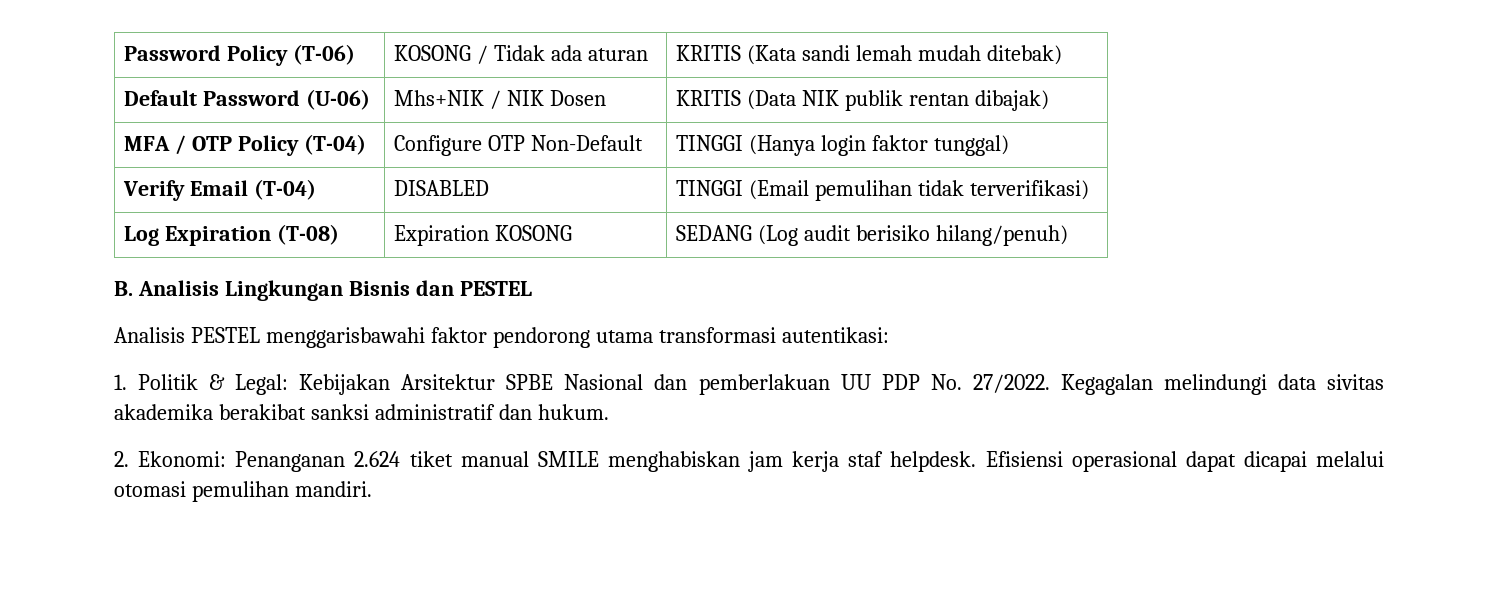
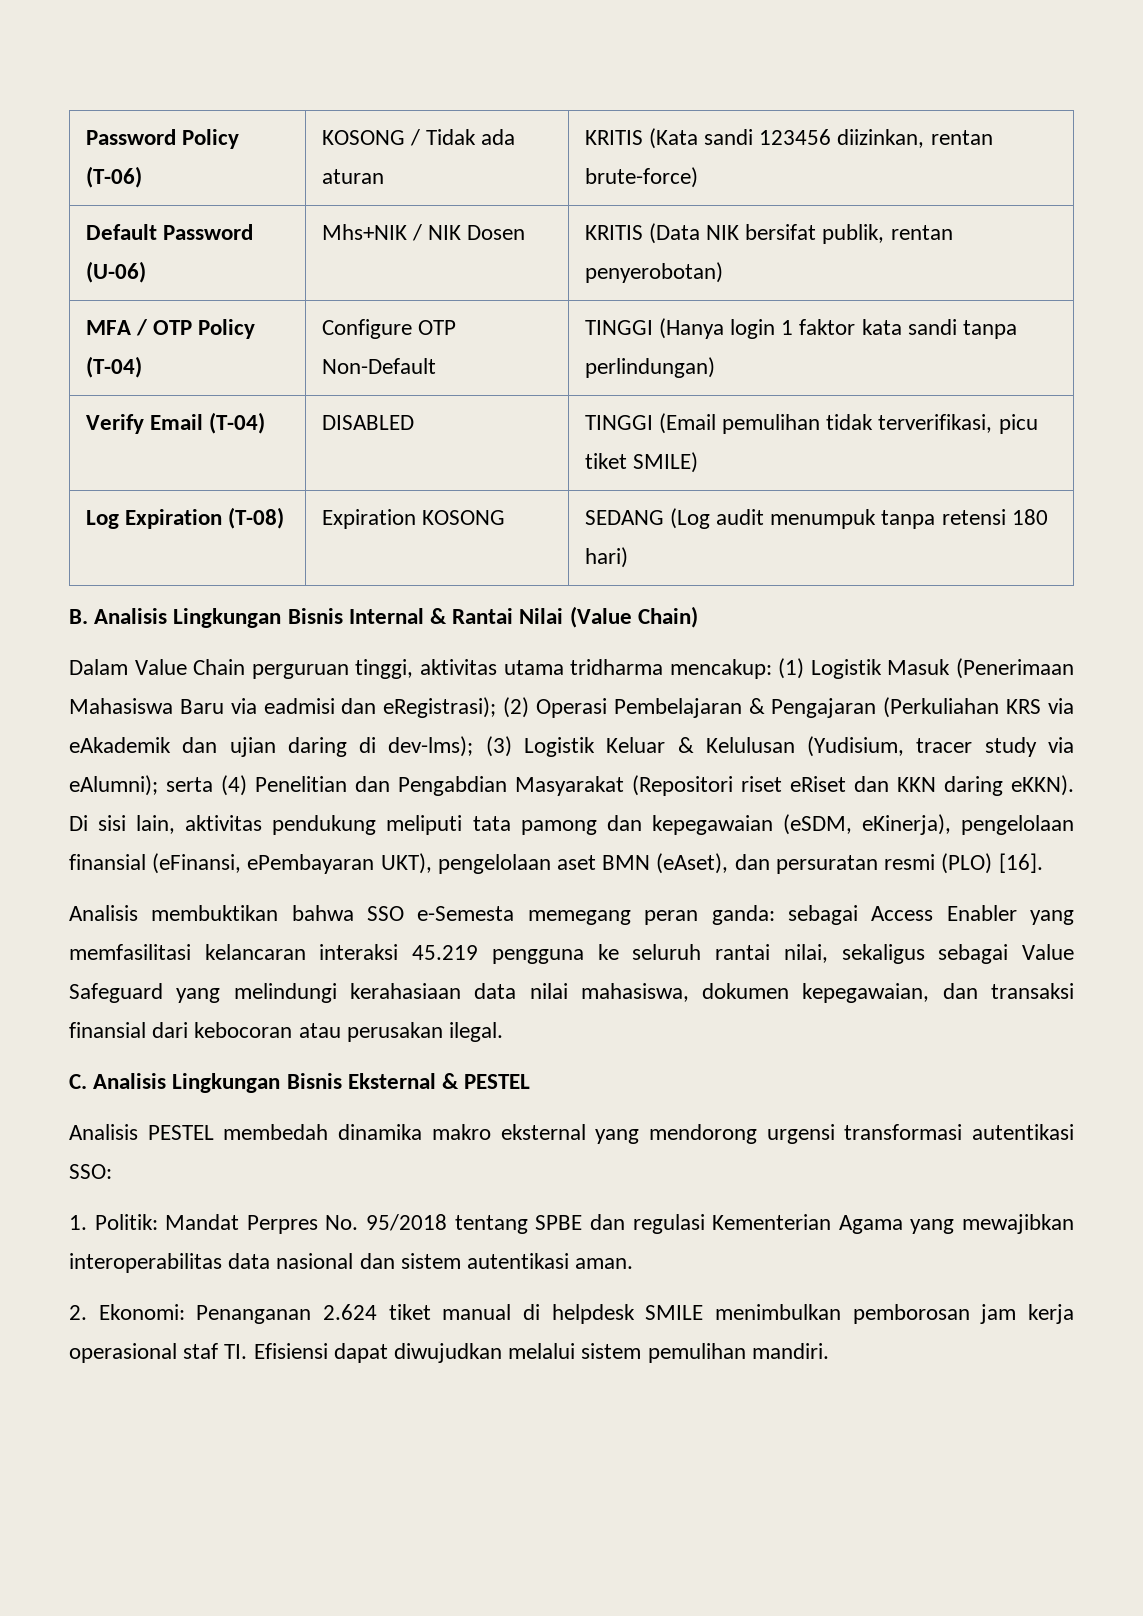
[855,45,1062,65] lemah mudah ditebak) -> [759,129,993,148] [584,167,698,188] 123456 diizinkan, rentan brute-force)
[844,90,1049,111] publik rentan dibajak) -> [745,224,953,244] [584,262,723,283] bersifat publik, rentan penyerobotan)
[871,135,1009,156] faktor tunggal) -> [781,319,1018,339] [584,357,715,378] 1 faktor kata sandi tanpa perlindungan)
[969,180,1089,200] terverifikasi) -> [878,414,1038,434] [584,452,698,473] terverifikasi, picu tiket SMILE)
[855,225,1068,246] berisiko hilang/penuh) -> [770,509,1048,529] [584,547,628,568] menumpuk tanpa retensi 180 hari)
[415,280,532,296] [114,327,889,348] [114,374,1384,395] [114,404,609,420] dan PESTEL // Analisis PESTEL menggarisbawahi faktor pendorong utama transformasi autentikasi: // 1. Politik & Legal: Kebijakan Arsitektur SPBE Nasional dan pemberlakuan UU PDP No. 27/2022. Kegagalan melindungi data sivitas akademika berakibat sanksi administratif dan hukum. -> [348,606,698,628] [69,658,1074,679] [69,697,1074,718] [69,736,1075,757] [69,775,1074,796] [69,814,1074,835] [69,853,1043,874] [69,905,1074,925] [69,944,1075,964] [69,983,1074,1003] [69,1022,504,1042] [69,1073,531,1093] [69,1124,1075,1144] [69,1164,112,1179] [69,1214,1075,1234] [69,1253,634,1273] Internal & Rantai Nilai (Value Chain) // Dalam Value Chain perguruan tinggi, aktivitas utama tridharma mencakup: (1) Logistik Masuk (Penerimaan Mahasiswa Baru via eadmisi dan eRegistrasi); (2) Operasi Pembelajaran & Pengajaran (Perkuliahan KRS via eAkademik dan ujian daring di dev-lms); (3) Logistik Keluar & Kelulusan (Yudisium, tracer study via eAlumni); serta (4) Penelitian dan Pengabdian Masyarakat (Repositori riset eRiset dan KKN daring eKKN). Di sisi lain, aktivitas pendukung meliputi tata pamong dan kepegawaian (eSDM, eKinerja), pengelolaan finansial (eFinansi, ePembayaran UKT), pengelolaan aset BMN (eAset), dan persuratan resmi (PLO) [16]. // Analisis membuktikan bahwa SSO e-Semesta memegang peran ganda: sebagai Access Enabler yang memfasilitasi kelancaran interaksi 45.219 pengguna ke seluruh rantai nilai, sekaligus sebagai Value Safeguard yang melindungi kerahasiaan data nilai mahasiswa, dokumen kepegawaian, dan transaksi finansial dari kebocoran atau perusakan ilegal. // C. Analisis Lingkungan Bisnis Eksternal & PESTEL // Analisis PESTEL membedah dinamika makro eksternal yang mendorong urgensi transformasi autentikasi SSO: // 1. Politik: Mandat Perpres No. 95/2018 tentang SPBE dan regulasi Kementerian Agama yang mewajibkan interoperabilitas data nasional dan sistem autentikasi aman.
[537,451,1384,472] [114,481,186,497] SMILE menghabiskan jam kerja staf helpdesk. Efisiensi operasional dapat dicapai melalui otomasi -> [523,1304,1074,1324] [69,1343,642,1363] di helpdesk SMILE menimbulkan pemborosan jam kerja operasional staf TI. Efisiensi dapat diwujudkan melalui sistem

